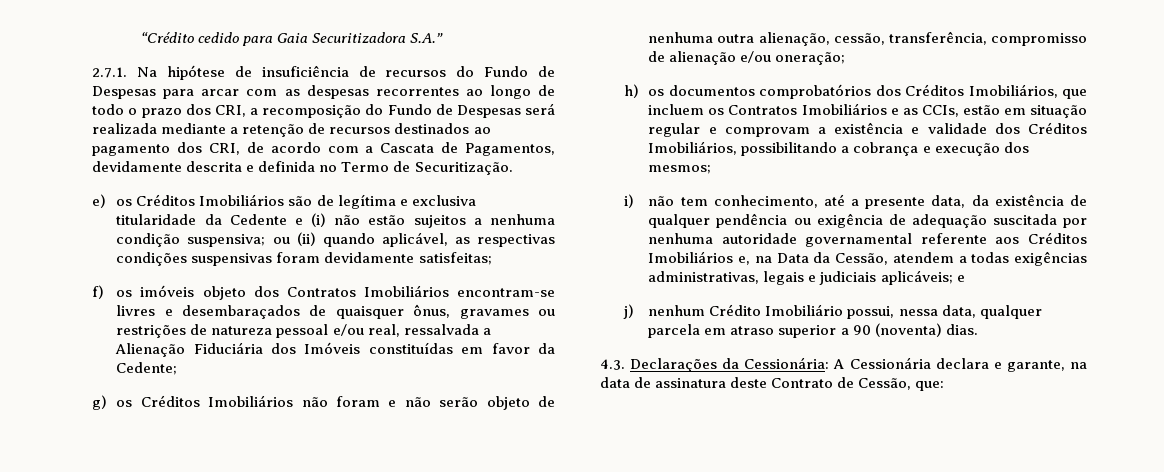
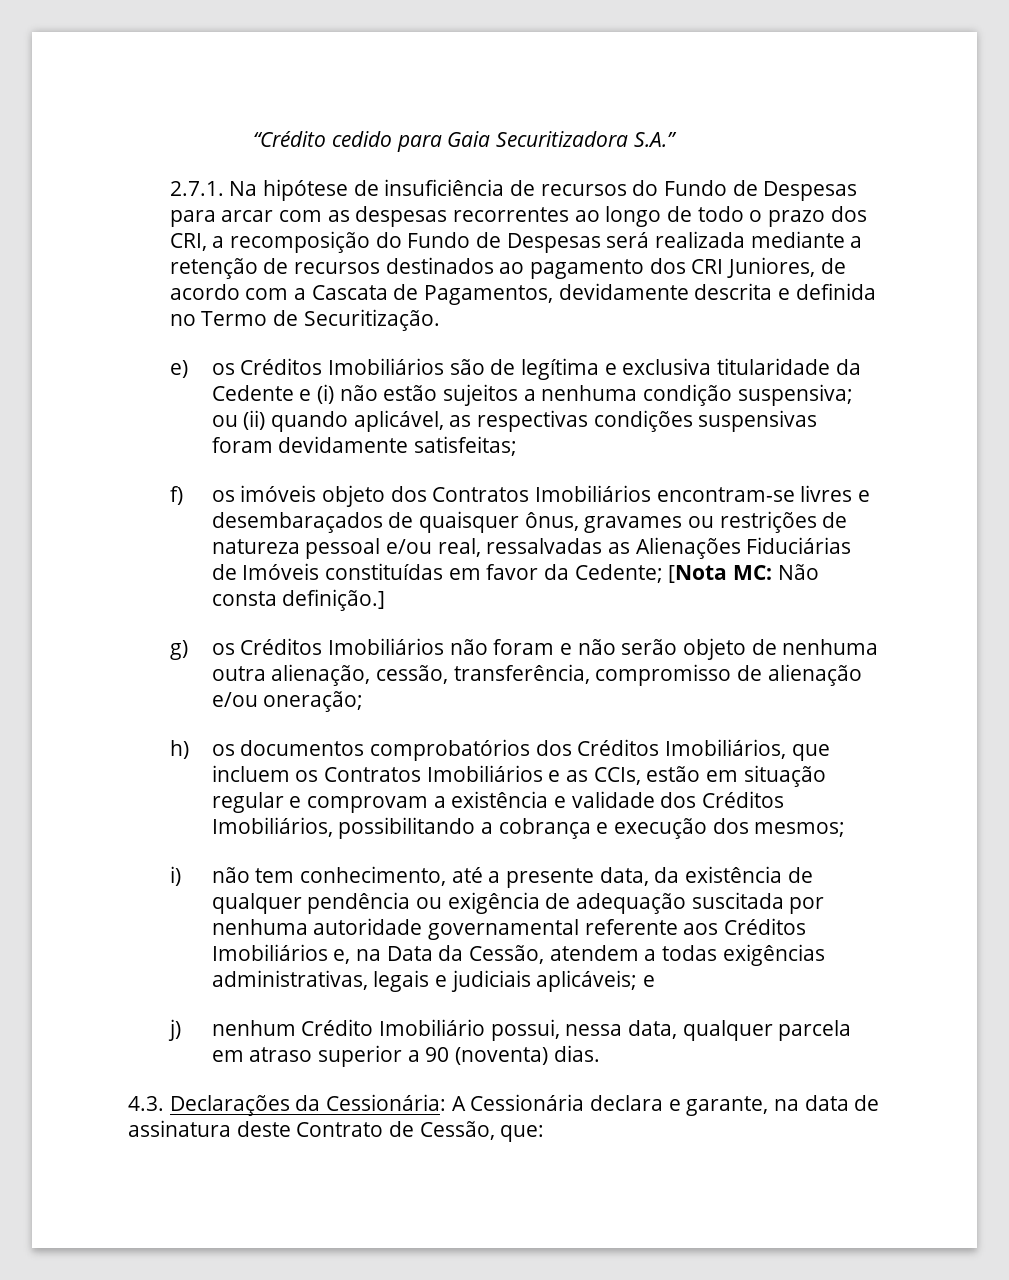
[208,143,240,155] CRI, -> [691,257,816,278] CRI Juniores,
[403,324,491,335] [115,342,297,357] ressalvada a Alienação Fiduciária dos -> [486,537,852,559] [211,564,237,580] ressalvadas as Alienações Fiduciárias de
(178, 368) none -> [668,564,819,583] [211,589,386,611] [Nota MC: Não consta definição.]

